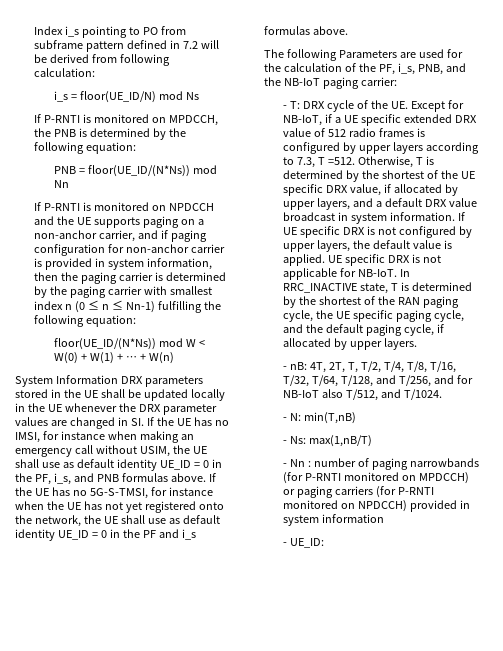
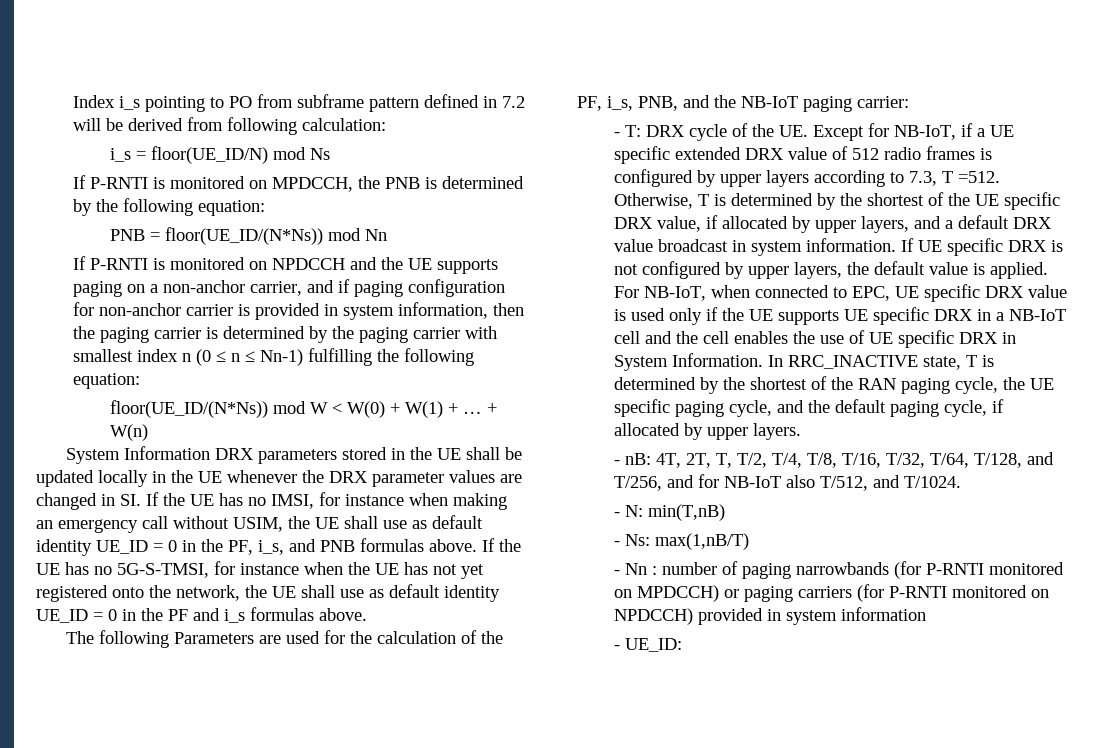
[328,254,442,266] [283,268,398,280] UE specific DRX is not applicable for NB-IoT. -> [613,284,1067,302] [613,307,1066,325] [613,330,1016,348] [613,353,763,371] For NB-IoT, when connected to EPC, UE specific DRX value is used only if the UE supports UE specific DRX in a NB-IoT cell and the cell enables the use of UE specific DRX in System Information.

